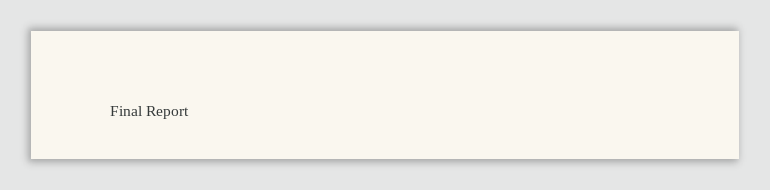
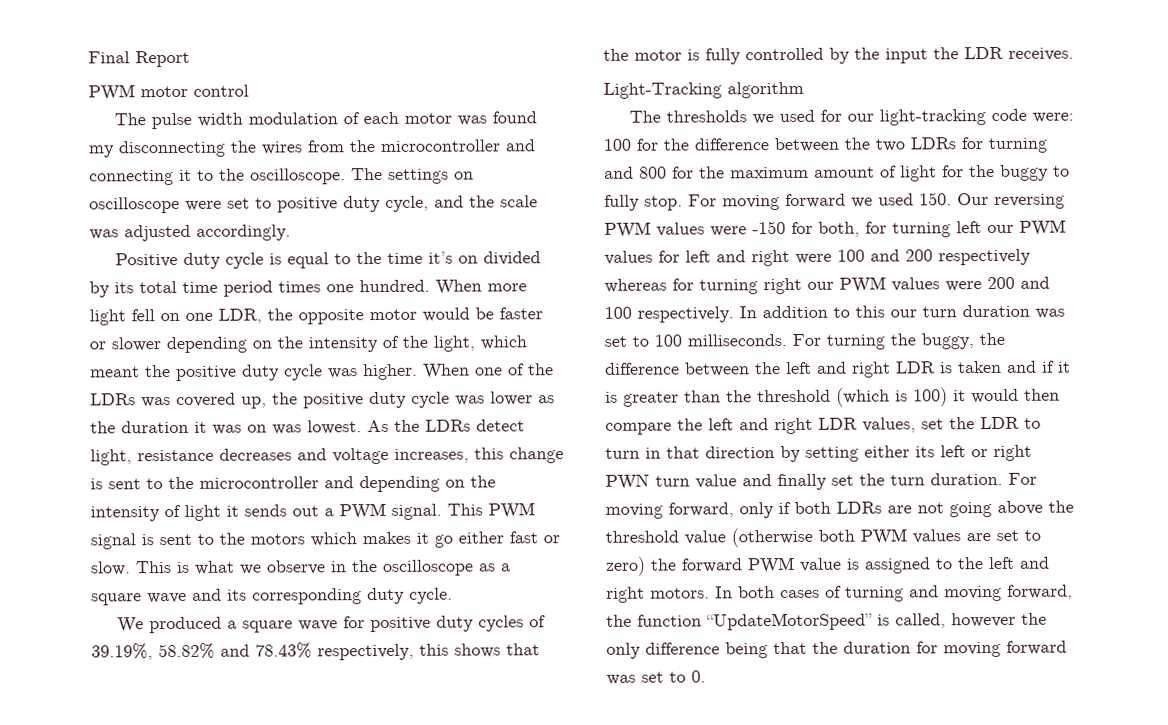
(190, 112) none -> [88,84,249,101] [114,111,538,130] [88,139,535,158] [89,167,474,186] [89,195,538,214] [89,224,291,242] [115,251,542,269] [89,279,527,298] [89,307,543,326] [89,335,527,354] [90,363,554,381] [90,391,555,409] [90,419,525,435] [90,447,564,466] [90,475,496,493] [90,502,535,522] [90,531,560,550] [90,559,511,576] [91,587,453,606] [117,615,547,634] [91,642,540,661] [603,46,1074,65] [603,81,804,99] [629,108,1075,126] [603,137,1047,154] [604,164,1070,182] [604,192,1065,211] [604,219,1066,238] [604,248,1031,267] [604,276,1050,295] [604,304,1065,323] [604,332,1005,350] [605,360,1071,378] [605,387,1060,407] [605,416,1041,435] [605,444,1032,463] [605,472,1037,491] [605,500,1074,519] [605,527,1041,548] [605,556,1050,576] [606,584,1073,603] [606,612,1047,631] [606,640,1067,659] [606,670,706,685] // PWM motor control // The pulse width modulation of each motor was found my disconnecting the wires from the microcontroller and connecting it to the oscilloscope. The settings on oscilloscope were set to positive duty cycle, and the scale was adjusted accordingly. // Positive duty cycle is equal to the time it’s on divided by its total time period times one hundred. When more light fell on one LDR, the opposite motor would be faster or slower depending on the intensity of the light, which meant the positive duty cycle was higher. When one of the LDRs was covered up, the positive duty cycle was lower as the duration it was on was lowest. As the LDRs detect light, resistance decreases and voltage increases, this change is sent to the microcontroller and depending on the intensity of light it sends out a PWM signal. This PWM signal is sent to the motors which makes it go either fast or slow. This is what we observe in the oscilloscope as a square wave and its corresponding duty cycle. // We produced a square wave for positive duty cycles of 39.19%, 58.82% and 78.43% respectively, this shows that the motor is fully controlled by the input the LDR receives. // Light-Tracking algorithm // The thresholds we used for our light-tracking code were: 100 for the difference between the two LDRs for turning and 800 for the maximum amount of light for the buggy to fully stop. For moving forward we used 150. Our reversing PWM values were -150 for both, for turning left our PWM values for left and right were 100 and 200 respectively whereas for turning right our PWM values were 200 and 100 respectively. In addition to this our turn duration was set to 100 milliseconds. For turning the buggy, the difference between the left and right LDR is taken and if it is greater than the threshold (which is 100) it would then compare the left and right LDR values, set the LDR to turn in that direction by setting either its left or right PWN turn value and finally set the turn duration. For moving forward, only if both LDRs are not going above the threshold value (otherwise both PWM values are set to zero) the forward PWM value is assigned to the left and right motors. In both cases of turning and moving forward, the function “UpdateMotorSpeed” is called, however the only difference being that the duration for moving forward was set to 0.

